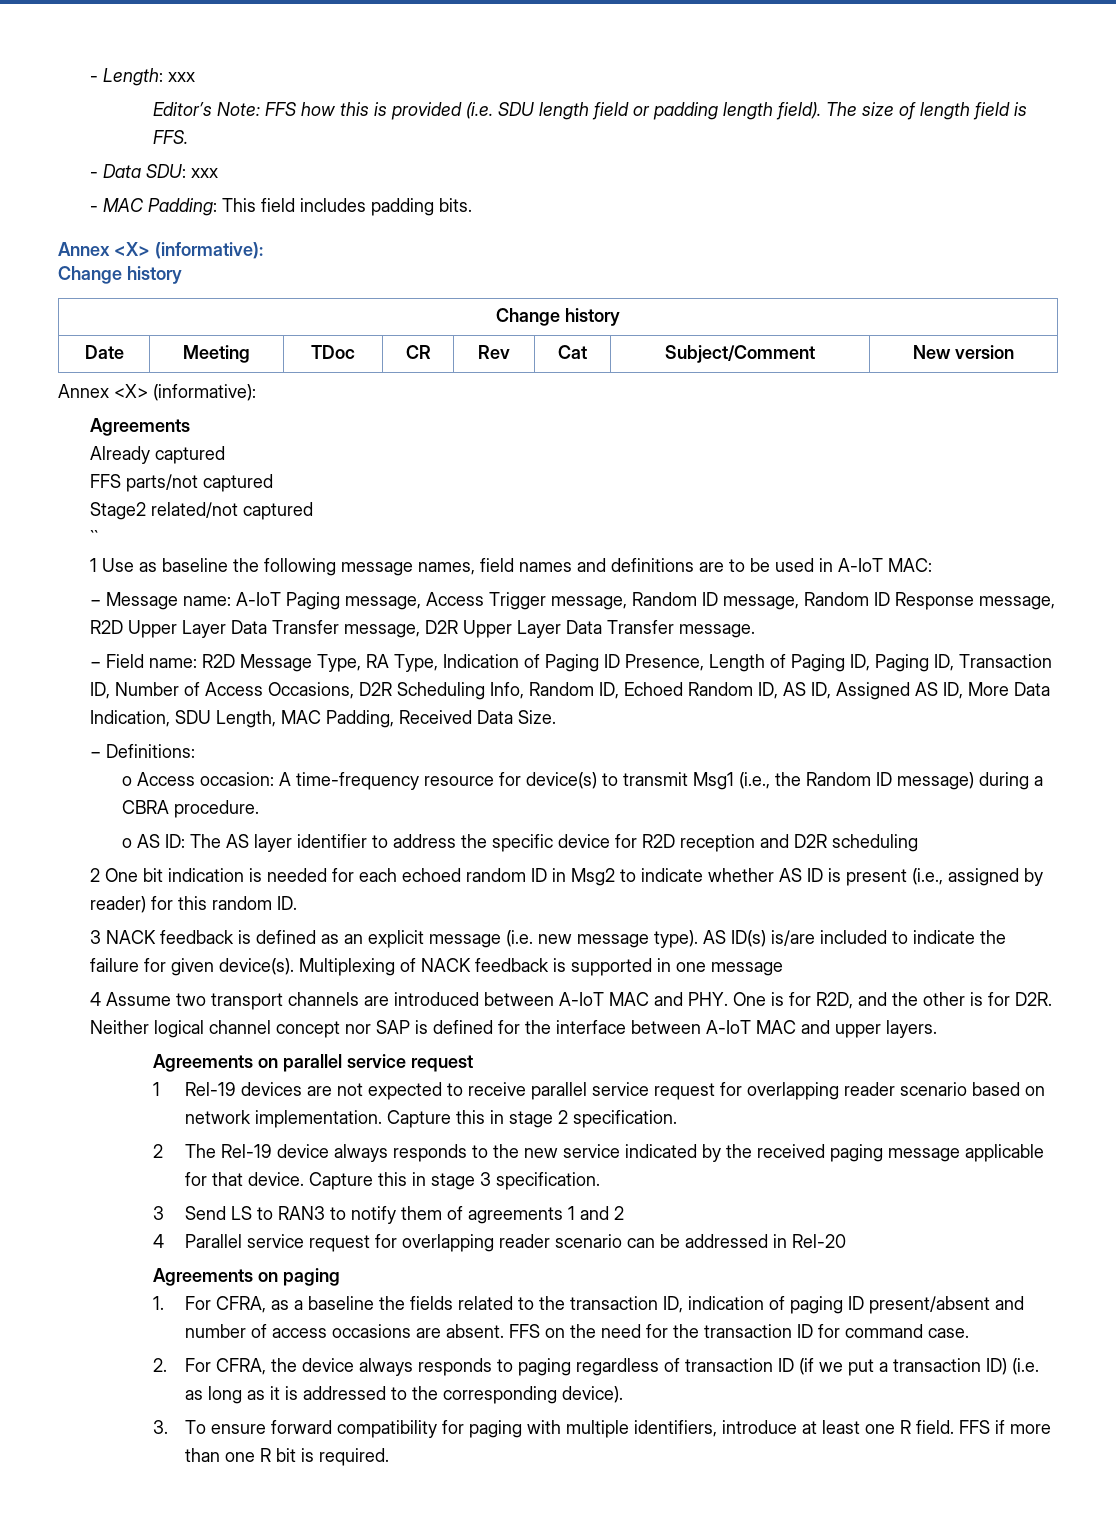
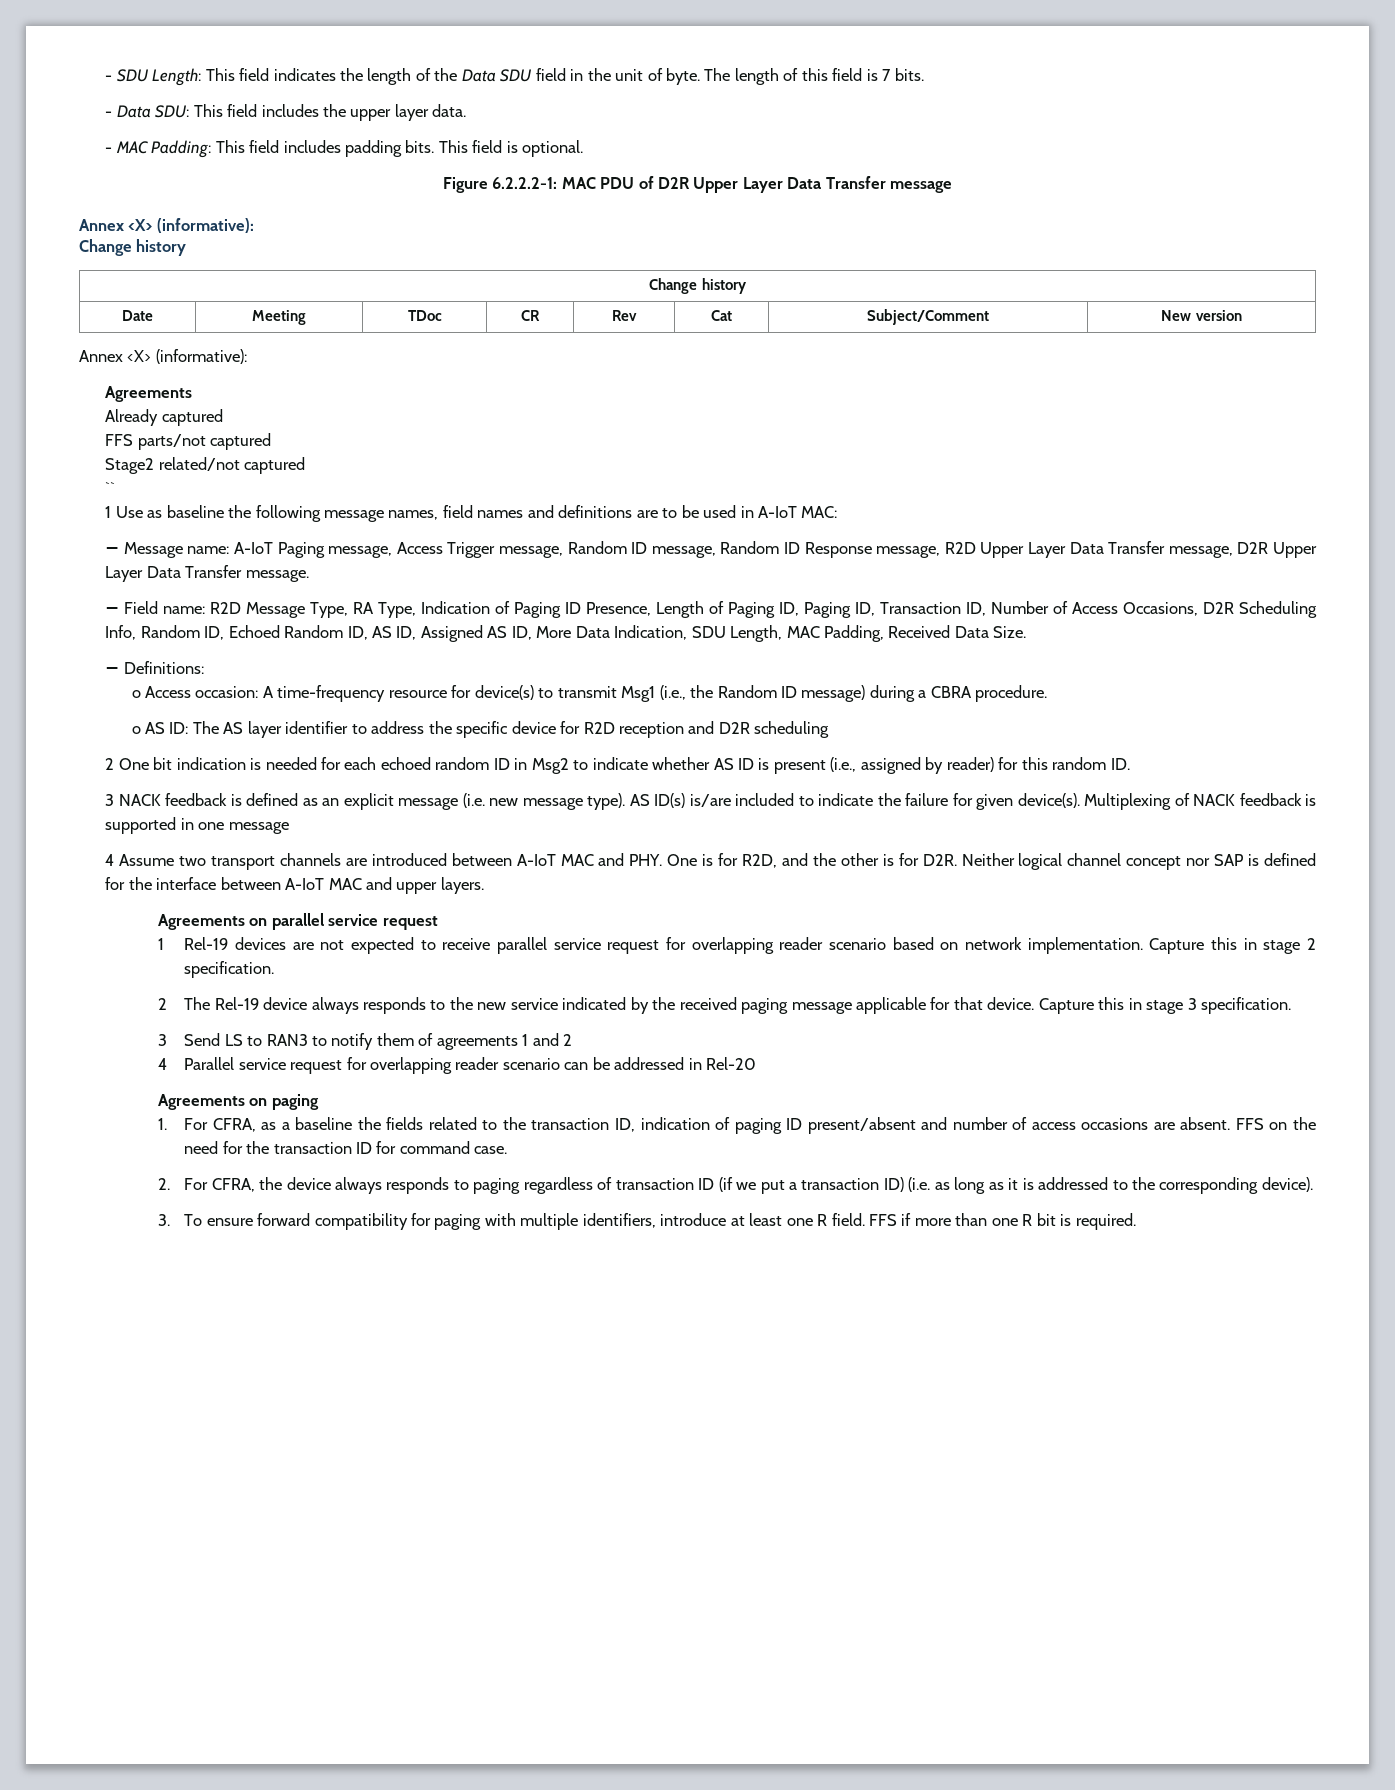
[89,68,195,86] [153,102,1028,120] [153,130,189,144] [89,164,218,178] - Length: xxx // Editor’s Note: FFS how this is provided (i.e. SDU length field or padding length field). The size of length field is FFS. // - Data SDU: xxx -> [105,68,924,86] [105,104,467,121] - SDU Length: This field indicates the length of the Data SDU field in the unit of byte. The length of this field is 7 bits. // - Data SDU: This field includes the upper layer data.
(472, 205) none -> [438,140,584,157] [442,176,953,193] This field is optional. // Figure 6.2.2.2-1: MAC PDU of D2R Upper Layer Data Transfer message

